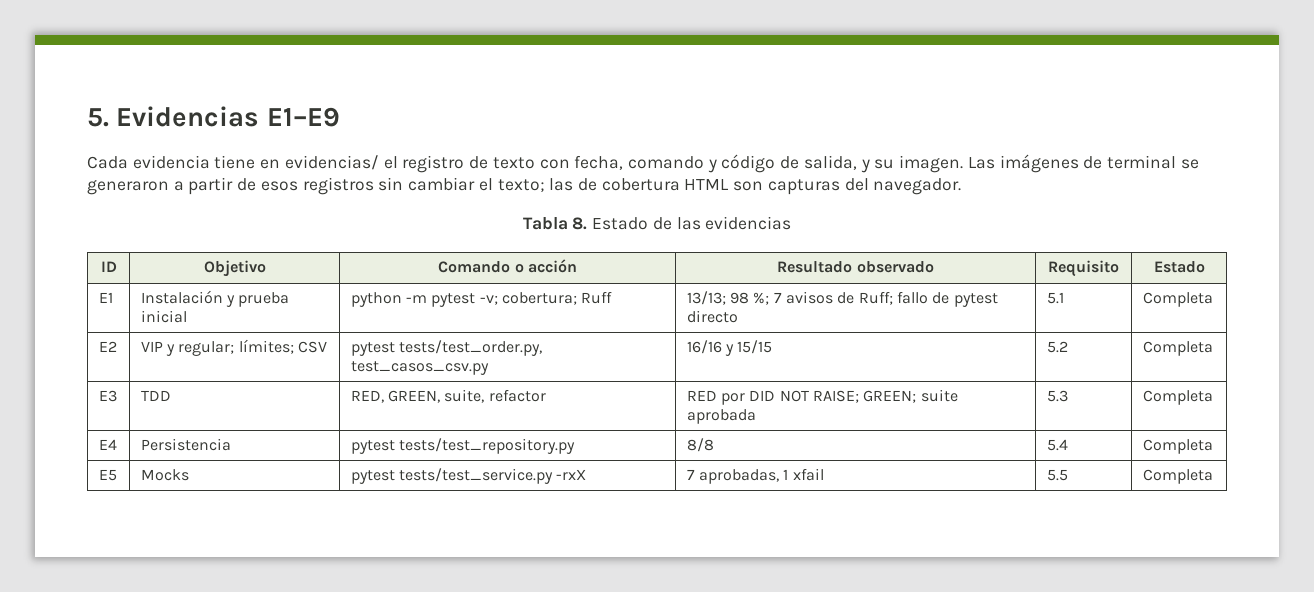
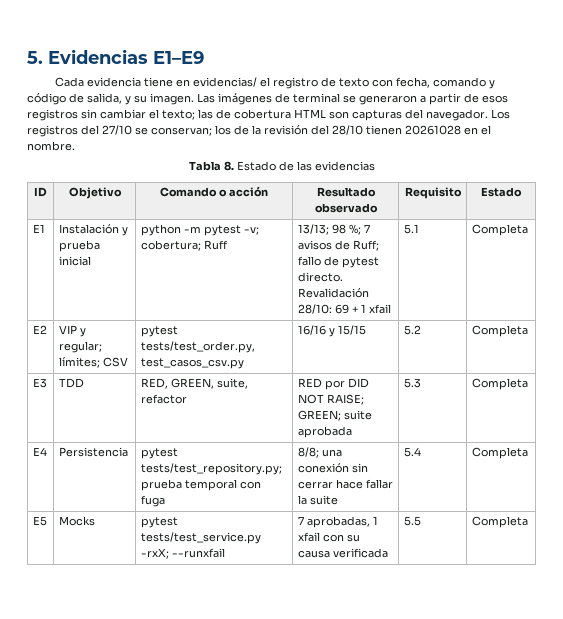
(962, 186) none -> [491,109,510,119] [27,125,491,137] [27,141,75,151] Los registros del 27/10 se conservan; los de la revisión del 28/10 tienen 20261028 en el nombre.
[686,310,738,323] directo -> [297,272,343,282] [297,288,369,298] [297,304,391,314] directo. Revalidación 28/10: 69 + 1 xfail
[399,438,576,454] [686,438,714,452] tests/test_repository.py | 8/8 -> [140,463,282,475] [140,479,261,491] [140,495,165,507] [297,447,342,458] [297,463,368,473] [297,479,393,489] [297,495,338,505] tests/test_repository.py; prueba temporal con fuga | 8/8; una conexión sin cerrar hace fallar la suite
[556,469,587,480] -rxX -> [140,548,225,559] -rxX; --runxfail
(824, 474) none -> [322,534,360,542] [297,548,388,558] con su causa verificada

